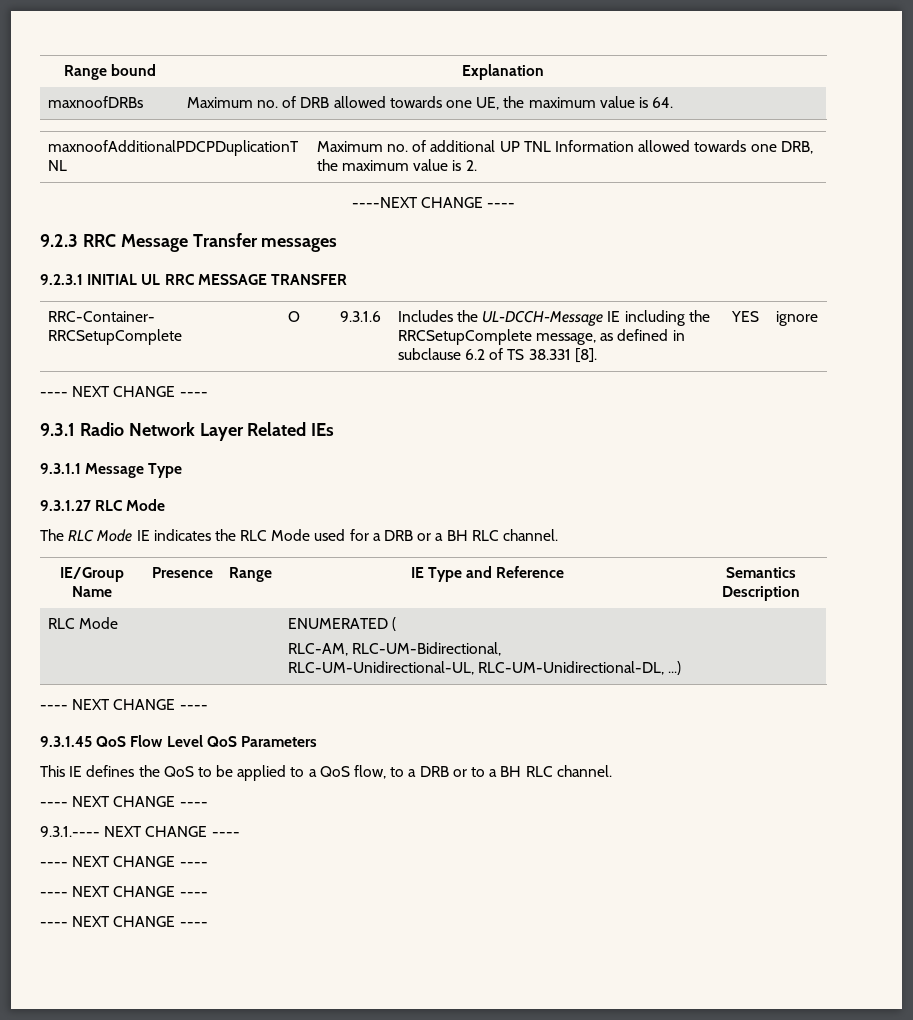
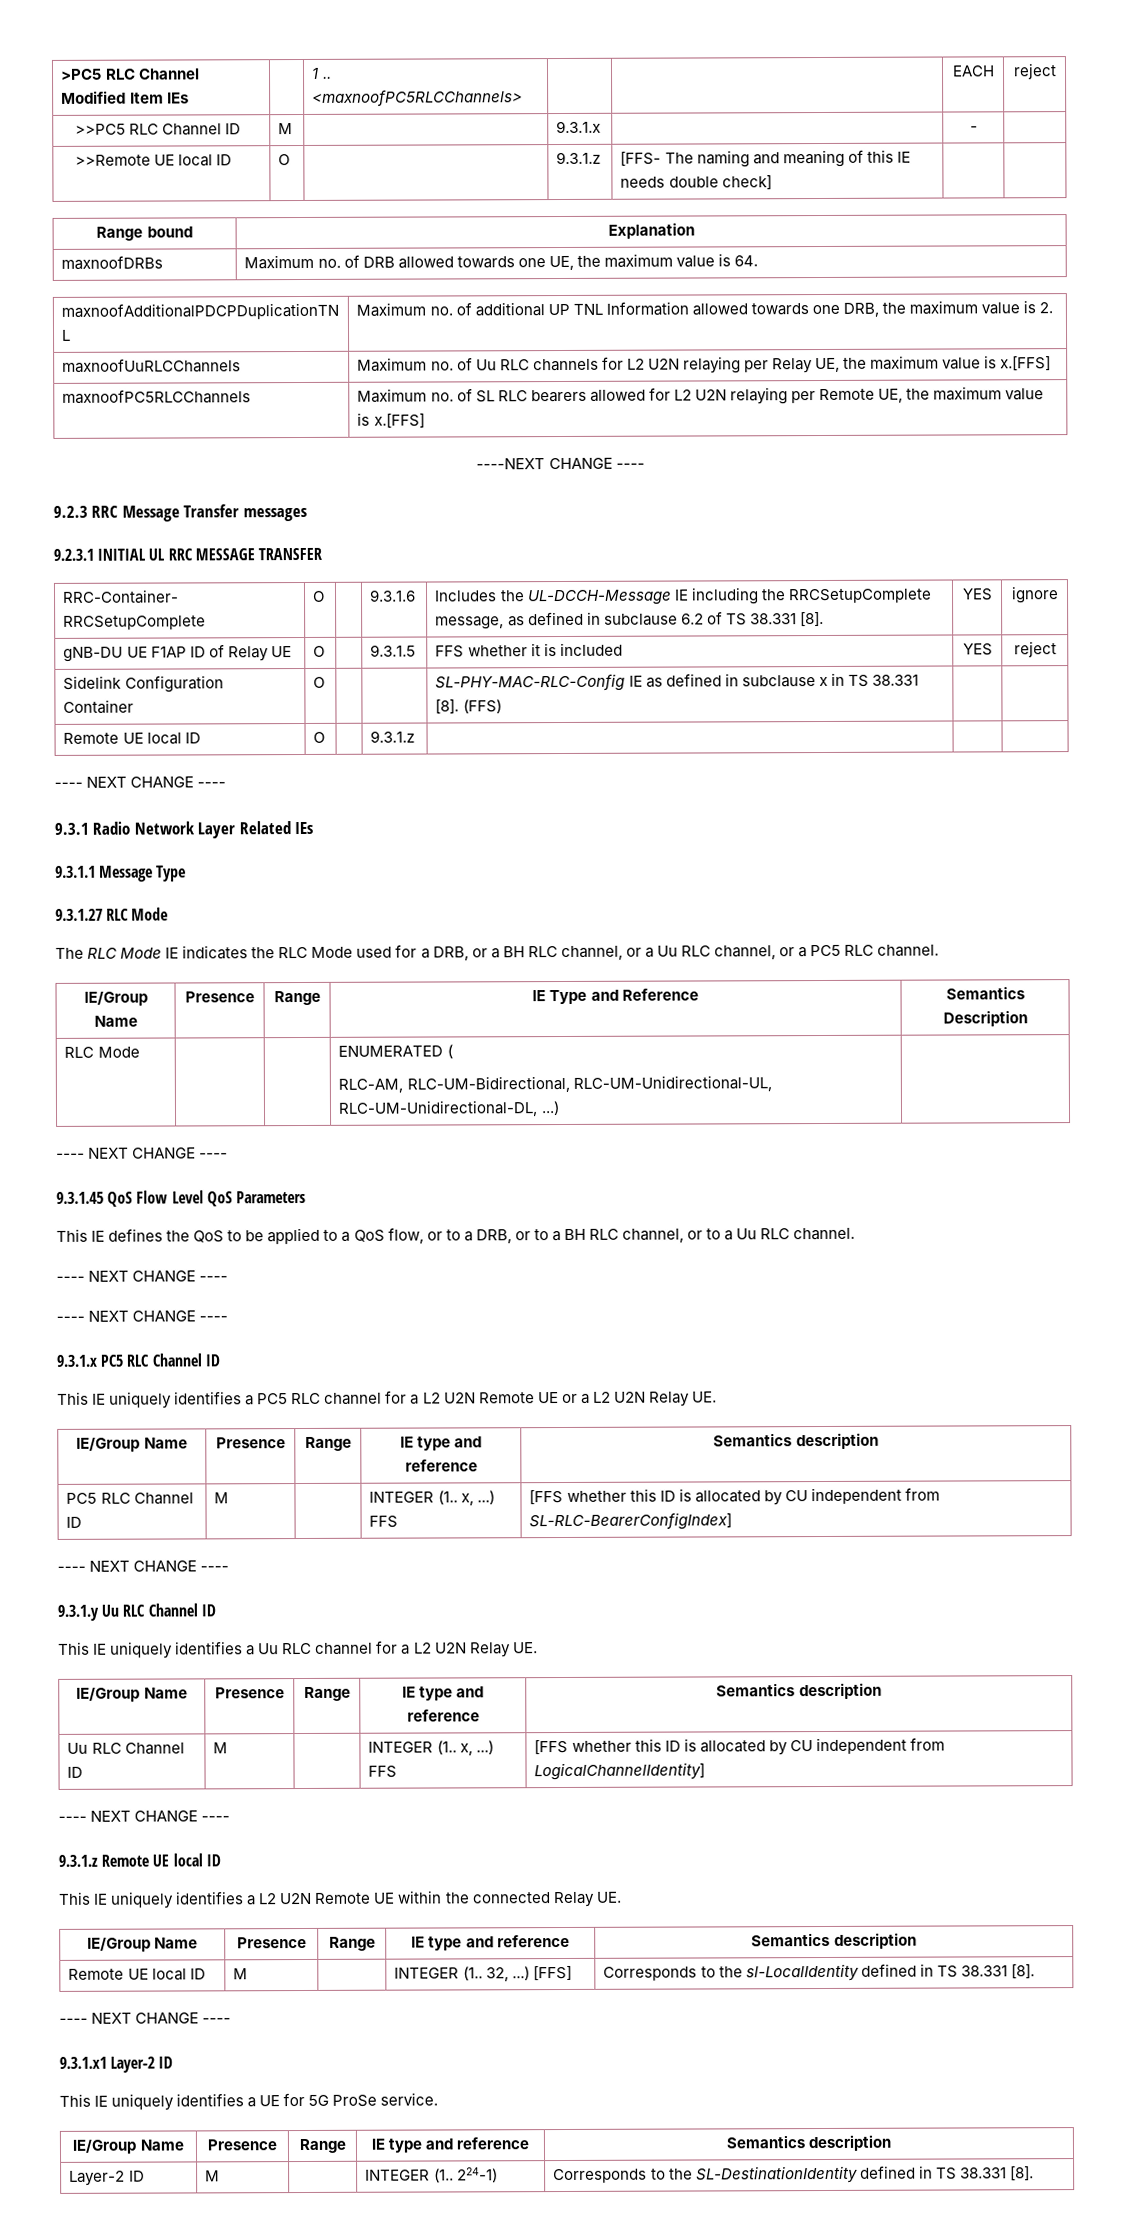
(63, 72) none -> [60,68,200,80] [61,90,189,104] [311,67,332,79] [312,89,524,107] [951,65,995,77] [1012,63,1057,80] [74,123,241,136] [278,123,294,135] [556,120,602,134] [969,125,978,132] [74,154,232,167] [278,154,291,166] [556,151,602,165] [620,149,911,168] [620,175,772,190] >PC5 RLC Channel Modified Item IEs | | 1 .. <maxnoofPC5RLCChannels> | | | EACH | reject // >>PC5 RLC Channel ID | M | | 9.3.1.x | | - | // >>Remote UE local ID | O | | 9.3.1.z | [FFS- The naming and meaning of this IE needs double check] | | //
(477, 165) none -> [62,358,242,373] [357,355,1052,374] [62,389,252,404] [357,386,1045,405] [357,412,425,428] // maxnoofUuRLCChannels | Maximum no. of Uu RLC channels for L2 U2N relaying per Relay UE, the maximum value is x.[FFS] // maxnoofPC5RLCChannels | Maximum no. of SL RLC bearers allowed for L2 U2N relaying per Remote UE, the maximum value is x.[FFS]
(818, 318) none -> [63,644,292,662] [313,645,326,657] [370,644,417,657] [435,642,623,658] [962,643,993,656] [1013,641,1057,658] [63,675,224,693] [63,699,135,714] [313,676,326,688] [435,672,919,692] [435,699,502,714] [63,732,201,745] [313,731,326,743] [370,730,416,743] // gNB-DU UE F1AP ID of Relay UE | O | | 9.3.1.5 | FFS whether it is included | YES | reject // Sidelink Configuration Container | O | | | SL-PHY-MAC-RLC-Config IE as defined in subclause x in TS 38.331 [8]. (FFS) | | // Remote UE local ID | O | | 9.3.1.z | | |
[384,530,414,541] DRB -> [432,946,469,961] DRB,
(499, 535) none -> [560,944,875,961] channel, or a Uu RLC channel, or a PC5 RLC
[390,766,449,777] to a DRB -> [426,1229,512,1244] or to a DRB,
(553, 771) none -> [622,1228,791,1243] channel, or to a Uu RLC
[40,826,240,837] [40,856,208,867] [40,886,208,897] [40,916,208,927] 9.3.1.---- NEXT CHANGE ---- // ---- NEXT CHANGE ---- // ---- NEXT CHANGE ---- // ---- NEXT CHANGE ---- -> [56,1310,229,1322] [56,1353,220,1367] [57,1390,717,1409] [76,1436,188,1452] [215,1437,286,1449] [304,1436,352,1451] [399,1436,483,1451] [404,1459,478,1472] [713,1432,879,1450] [66,1492,194,1505] [66,1516,83,1528] [214,1492,230,1504] [369,1490,495,1506] [369,1515,399,1528] [529,1487,940,1506] [529,1512,733,1531] [57,1560,230,1572] [57,1603,216,1621] [58,1640,538,1659] [76,1686,188,1702] [214,1687,285,1699] [303,1686,351,1702] [401,1686,485,1701] [406,1709,480,1722] [716,1682,882,1700] [67,1742,185,1755] [67,1766,84,1778] [213,1742,229,1754] [368,1740,494,1756] [368,1765,398,1778] [534,1737,945,1756] [534,1762,706,1781] [58,1810,231,1822] [58,1853,221,1867] [58,1890,622,1909] [86,1936,199,1952] [236,1936,307,1949] [328,1936,376,1951] [411,1934,570,1951] [751,1932,917,1949] [68,1968,206,1981] [233,1968,249,1980] [394,1965,572,1982] [603,1963,1035,1982] [59,2012,232,2024] [59,2056,174,2073] [59,2092,439,2111] [72,2138,184,2154] [207,2139,277,2151] [298,2138,346,2154] [370,2137,530,2153] [725,2134,892,2152] [69,2170,145,2186] [205,2170,221,2182] [365,2167,498,2183] [553,2165,1034,2184] ---- NEXT CHANGE ---- // 9.3.1.x PC5 RLC Channel ID // This IE uniquely identifies a PC5 RLC channel for a L2 U2N Remote UE or a L2 U2N Relay UE. // IE/Group Name | Presence | Range | IE type and reference | Semantics description // PC5 RLC Channel ID | M | | INTEGER (1.. x, ...) FFS | [FFS whether this ID is allocated by CU independent from SL-RLC-BearerConfigIndex] // ---- NEXT CHANGE ---- // 9.3.1.y Uu RLC Channel ID // This IE uniquely identifies a Uu RLC channel for a L2 U2N Relay UE. // IE/Group Name | Presence | Range | IE type and reference | Semantics description // Uu RLC Channel ID | M | | INTEGER (1.. x, ...) FFS | [FFS whether this ID is allocated by CU independent from LogicalChannelIdentity] // ---- NEXT CHANGE ---- // 9.3.1.z Remote UE local ID // This IE uniquely identifies a L2 U2N Remote UE within the connected Relay UE. // IE/Group Name | Presence | Range | IE type and reference | Semantics description // Remote UE local ID | M | | INTEGER (1.. 32, ...) [FFS] | Corresponds to the sl-LocalIdentity defined in TS 38.331 [8]. // ---- NEXT CHANGE ---- // 9.3.1.x1 Layer-2 ID // This IE uniquely identifies a UE for 5G ProSe service. // IE/Group Name | Presence | Range | IE type and reference | Semantics description // Layer-2 ID | M | | INTEGER (1.. 224-1) | Corresponds to the SL-DestinationIdentity defined in TS 38.331 [8].

